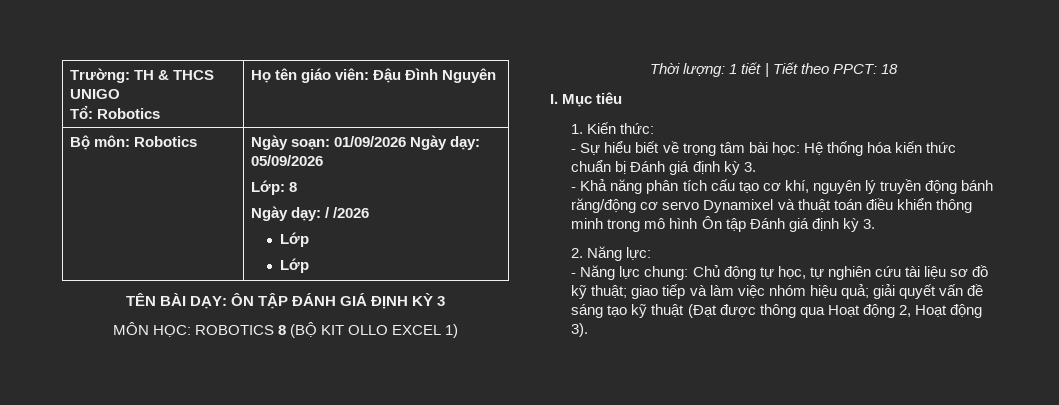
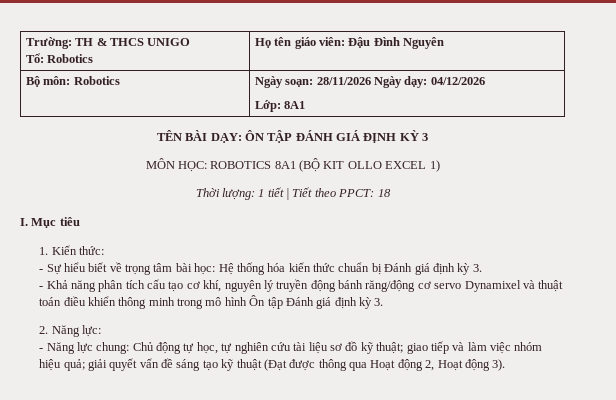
[334,135,481,150] [251,155,324,166] 01/09/2026 Ngày dạy: 05/09/2026 -> [316,76,485,88] 28/11/2026 Ngày dạy: 04/12/2026
[289,182,298,192] [251,206,370,221] [280,232,310,247] [280,258,310,273] 8 // Ngày dạy: / /2026 // Lớp // Lớp -> [284,101,306,109] 8A1
[277,325,286,335] 8 -> [274,161,296,169] 8A1

